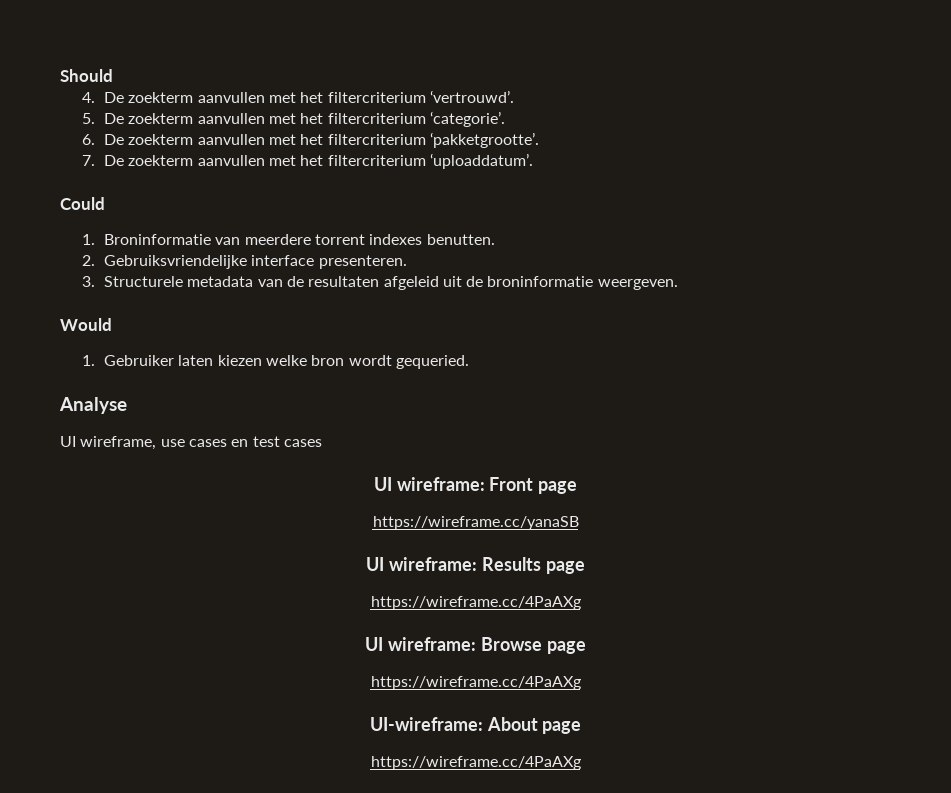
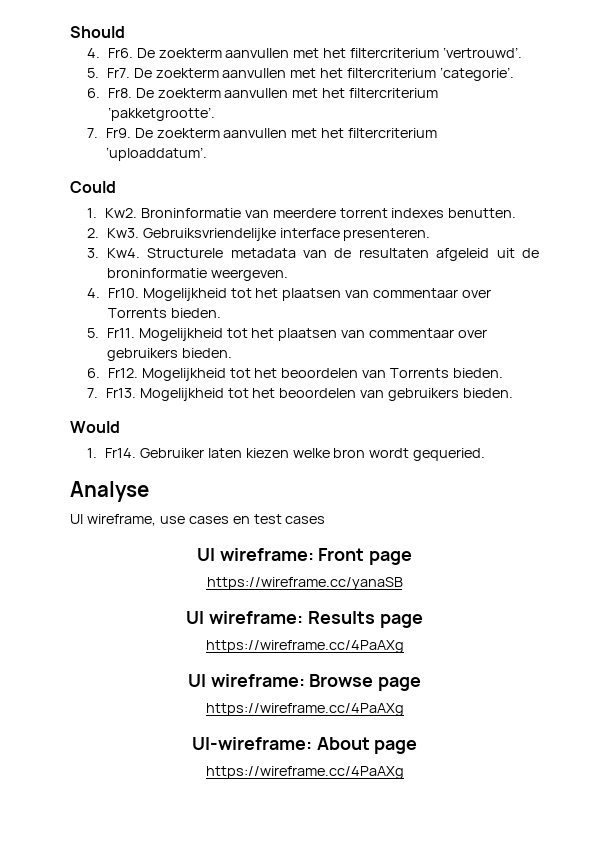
(95, 97) none -> [107,48,133,58] Fr6.
(95, 118) none -> [106,68,130,78] Fr7.
(95, 139) none -> [107,88,132,98] Fr8.
(95, 160) none -> [105,128,131,138] Fr9.
(95, 239) none -> [104,208,137,218] Kw2.
(95, 260) none -> [106,228,139,238] Kw3.
(95, 281) none -> [106,248,140,258] Kw4.
(678, 284) none -> [87,288,492,301] [107,308,221,318] [87,328,488,341] [106,348,232,361] [87,368,504,381] [87,388,514,401] // 4. Fr10. Mogelijkheid tot het plaatsen van commentaar over Torrents bieden. // 5. Fr11. Mogelijkheid tot het plaatsen van commentaar over gebruikers bieden. // 6. Fr12. Mogelijkheid tot het beoordelen van Torrents bieden. // 7. Fr13. Mogelijkheid tot het beoordelen van gebruikers bieden.
(95, 360) none -> [104,448,136,458] Fr14.

